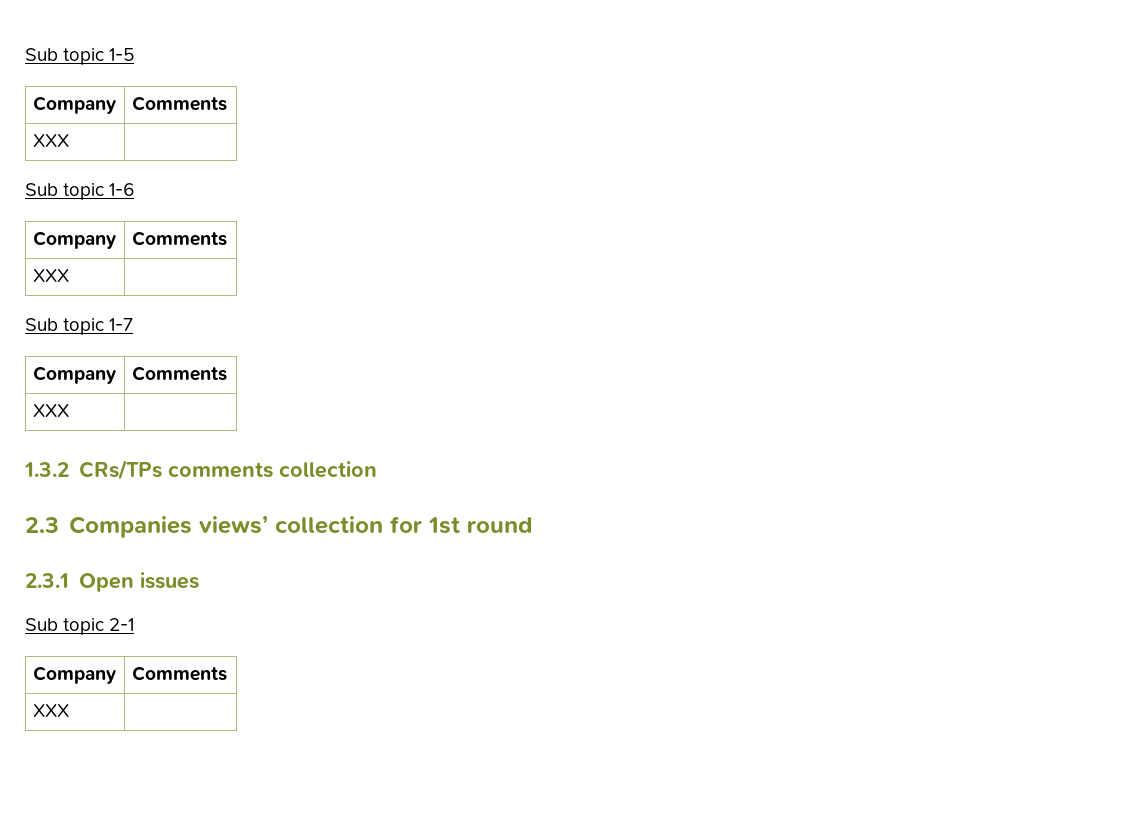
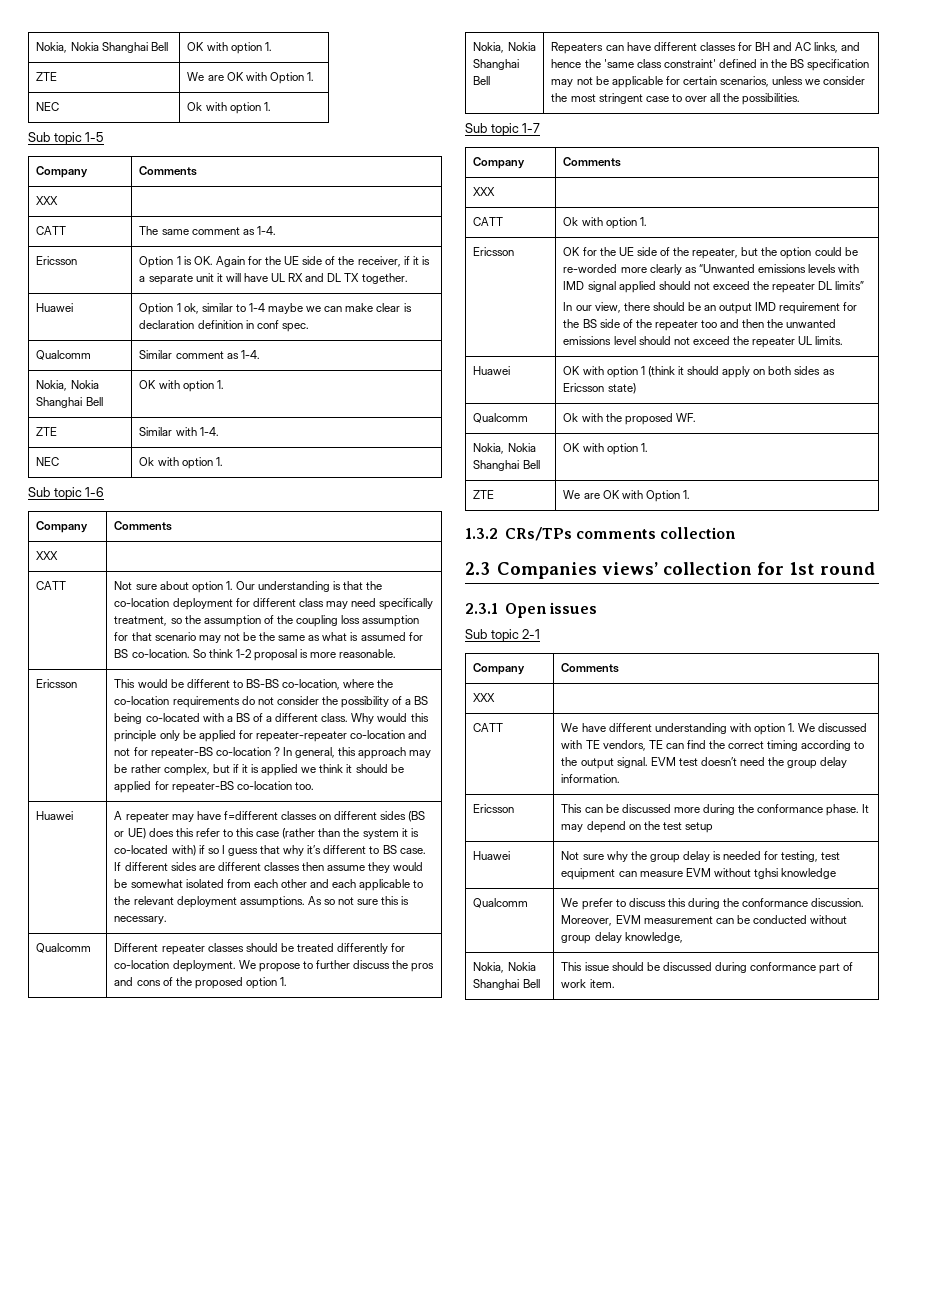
(25, 54) none -> [36,42,168,53] [187,42,272,54] [36,72,58,81] [187,72,314,84] [36,102,60,111] [187,102,271,114] Nokia, Nokia Shanghai Bell | OK with option 1. // ZTE | We are OK with Option 1. // NEC | Ok with option 1. //
(69, 140) none -> [36,226,67,235] [139,226,276,235] [36,256,78,265] [139,256,430,268] [139,273,408,285] [36,303,74,312] [139,303,412,315] [139,320,309,332] [36,350,92,360] [139,350,260,359] [36,380,99,391] [36,397,103,408] [139,380,224,392] [36,427,58,436] [139,427,219,436] [36,457,60,466] [139,457,223,469] // CATT | The same comment as 1-4. // Ericsson | Option 1 is OK. Again for the UE side of the receiver, if it is a separate unit it will have UL RX and DL TX together. // Huawei | Option 1 ok, similar to 1-4 maybe we can make clear is declaration definition in conf spec. // Qualcomm | Similar comment as 1-4. // Nokia, Nokia Shanghai Bell | OK with option 1. // ZTE | Similar with 1-4. // NEC | Ok with option 1.
(69, 275) none -> [36,581,67,590] [114,581,383,593] [114,598,434,610] [114,615,420,627] [114,632,423,643] [114,649,397,661] [36,679,78,688] [114,679,394,690] [114,696,429,708] [114,713,429,724] [114,730,428,742] [114,747,432,759] [114,764,404,776] [114,781,314,793] [36,811,74,820] [114,811,426,823] [114,828,419,839] [114,845,426,856] [114,862,424,873] [114,879,424,891] [114,896,410,908] [114,916,168,924] [36,943,92,953] [114,943,406,955] [114,960,435,972] [114,977,288,989] [473,42,536,53] [473,59,520,70] [473,76,491,85] [551,42,861,54] [551,59,870,71] [551,76,866,88] [551,93,801,105] // CATT | Not sure about option 1. Our understanding is that the co-location deployment for different class may need specifically treatment, so the assumption of the coupling loss assumption for that scenario may not be the same as what is assumed for BS co-location. So think 1-2 proposal is more reasonable. // Ericsson | This would be different to BS-BS co-location, where the co-location requirements do not consider the possibility of a BS being co-located with a BS of a different class. Why would this principle only be applied for repeater-repeater co-location and not for repeater-BS co-location ? In general, this approach may be rather complex, but if it is applied we think it should be applied for repeater-BS co-location too. // Huawei | A repeater may have f=different classes on different sides (BS or UE) does this refer to this case (rather than the system it is co-located with) if so I guess that why it’s different to BS case. If different sides are different classes then assume they would be somewhat isolated from each other and each applicable to the relevant deployment assumptions. As so not sure this is necessary. // Qualcomm | Different repeater classes should be treated differently for co-location deployment. We propose to further discuss the pros and cons of the proposed option 1. // Nokia, Nokia Shanghai Bell | Repeaters can have different classes for BH and AC links, and hence the 'same class constraint' defined in the BS specification may not be applicable for certain scenarios, unless we consider the most stringent case to over all the possibilities.
(69, 410) none -> [473,217,504,226] [563,217,647,229] [473,247,515,256] [563,247,858,259] [563,264,860,275] [563,281,865,293] [563,302,858,314] [563,319,837,331] [563,336,844,348] [473,366,511,375] [563,366,835,378] [563,383,636,394] [473,413,529,423] [563,413,696,425] [473,443,536,454] [473,460,540,471] [563,443,648,455] [473,490,495,499] [563,490,690,502] // CATT | Ok with option 1. // Ericsson | OK for the UE side of the repeater, but the option could be re-worded more clearly as “Unwanted emissions levels with IMD signal applied should not exceed the repeater DL limits” // In our view, there should be an output IMD requirement for the BS side of the repeater too and then the unwanted emissions level should not exceed the repeater UL limits. // Huawei | OK with option 1 (think it should apply on both sides as Ericsson state) // Qualcomm | Ok with the proposed WF. // Nokia, Nokia Shanghai Bell | OK with option 1. // ZTE | We are OK with Option 1.
(69, 710) none -> [473,723,504,732] [561,723,868,735] [561,740,865,751] [561,757,848,769] [561,774,621,783] [473,804,515,813] [561,804,870,816] [561,821,713,833] [473,851,511,860] [561,851,841,863] [561,868,837,880] [473,898,529,908] [561,898,865,910] [561,915,848,926] [561,932,683,944] [473,962,536,973] [473,979,540,990] [561,962,854,974] [561,979,615,988] // CATT | We have different understanding with option 1. We discussed with TE vendors, TE can find the correct timing according to the output signal. EVM test doesn’t need the group delay information. // Ericsson | This can be discussed more during the conformance phase. It may depend on the test setup // Huawei | Not sure why the group delay is needed for testing, test equipment can measure EVM without tghsi knowledge // Qualcomm | We prefer to discuss this during the conformance discussion. Moreover, EVM measurement can be conducted without group delay knowledge, // Nokia, Nokia Shanghai Bell | This issue should be discussed during conformance part of work item.

